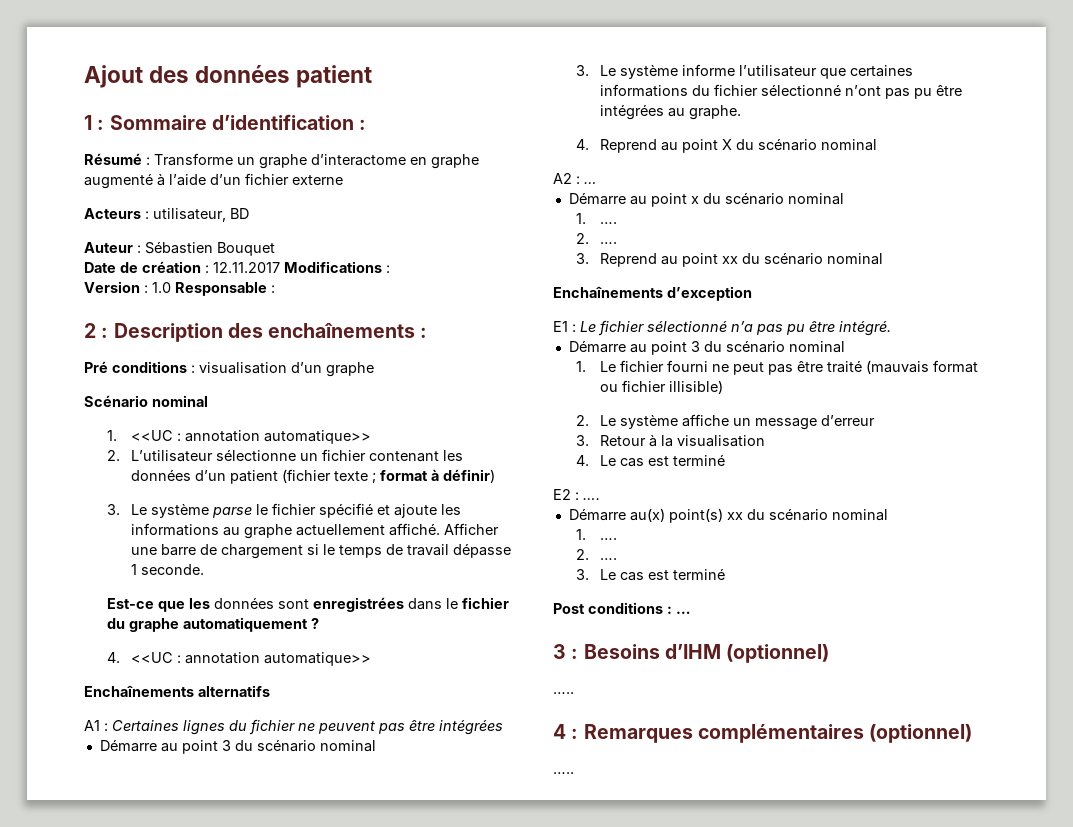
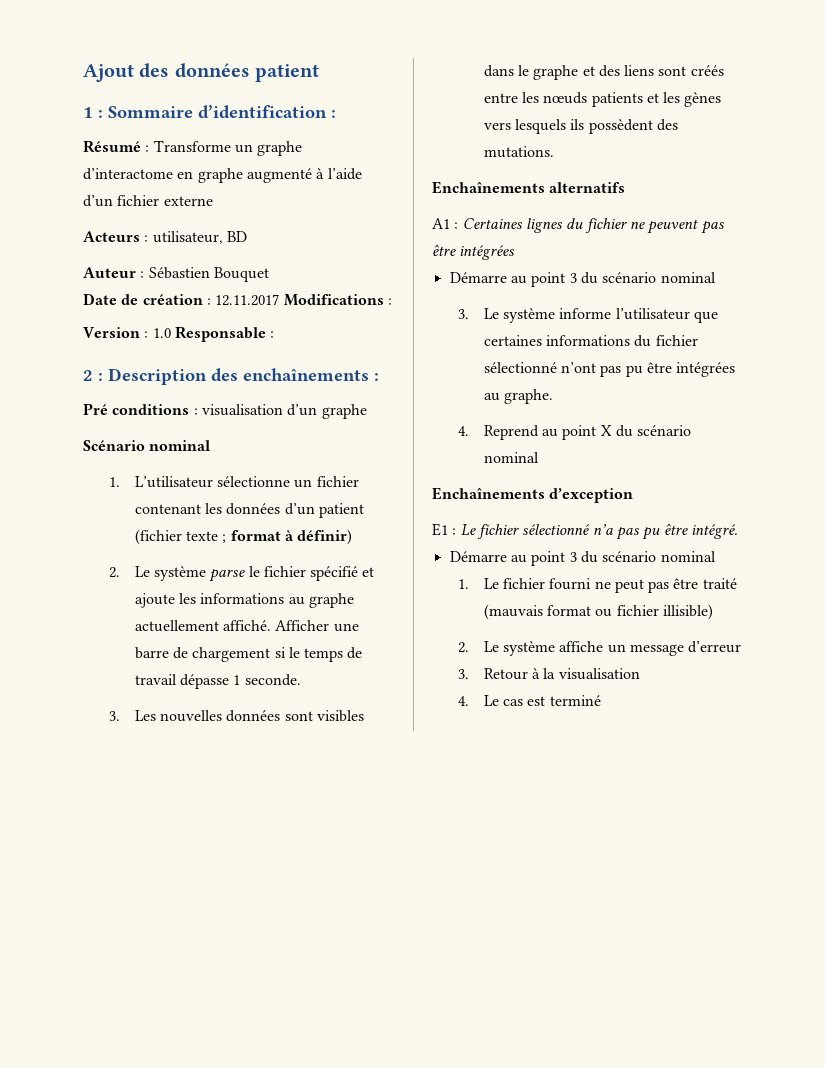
[130,430,371,444] [107,450,121,461] <<UC : annotation automatique>> // 2. -> (120, 482) none
[107,504,121,515] 3. -> [108,567,120,578] 2.
[107,598,211,612] Est-ce que les -> [108,710,222,722] 3. Les nouvelles
[313,597,405,612] enregistrées -> [316,710,364,722] visibles
[462,597,510,609] [107,617,320,632] [107,652,371,666] fichier du graphe automatiquement ? // 4. <<UC : annotation automatique>> -> [533,65,724,80] [483,92,722,107] [483,119,678,134] [483,146,554,158] graphe et des liens sont créés entre les nœuds patients et les gènes vers lesquels ils possèdent des mutations.
[553,173,597,184] [568,192,844,207] [576,213,617,224] [576,233,617,244] [576,252,883,267] // A2 : … // Démarre au point x du scénario nominal // 1. …. // 2. …. // 3. Reprend au point xx du scénario nominal -> (539, 457) none
[553,489,600,500] [568,508,888,523] [576,529,617,540] [576,549,617,560] [576,568,725,581] [553,602,691,614] [553,644,830,663] [553,692,574,694] [553,724,973,743] [553,772,574,774] // E2 : …. // Démarre au(x) point(s) xx du scénario nominal // 1. …. // 2. …. // 3. Le cas est terminé // Post conditions : … // 3 : Besoins d’IHM (optionnel) // ….. // 4 : Remarques complémentaires (optionnel) // ….. -> (601, 700) none

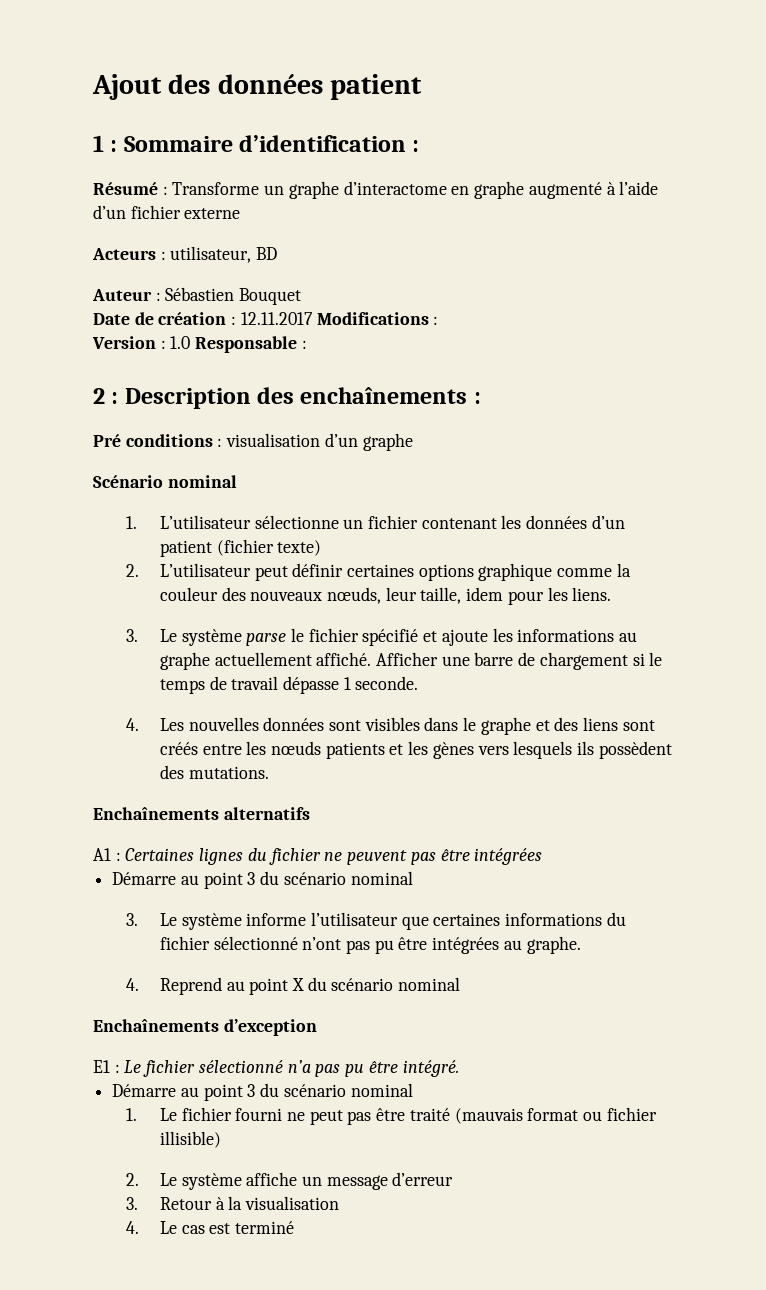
[185,529,353,545] [108,567,120,578] texte ; format à définir) // 2. -> [277,540,322,556] [126,563,631,581] [159,587,612,605] [126,629,139,642] texte) // 2. L’utilisateur peut définir certaines options graphique comme la couleur des nouveaux nœuds, leur taille, idem pour les liens. // 3.
[108,711,120,721] 3. -> [126,718,140,731] 4.

